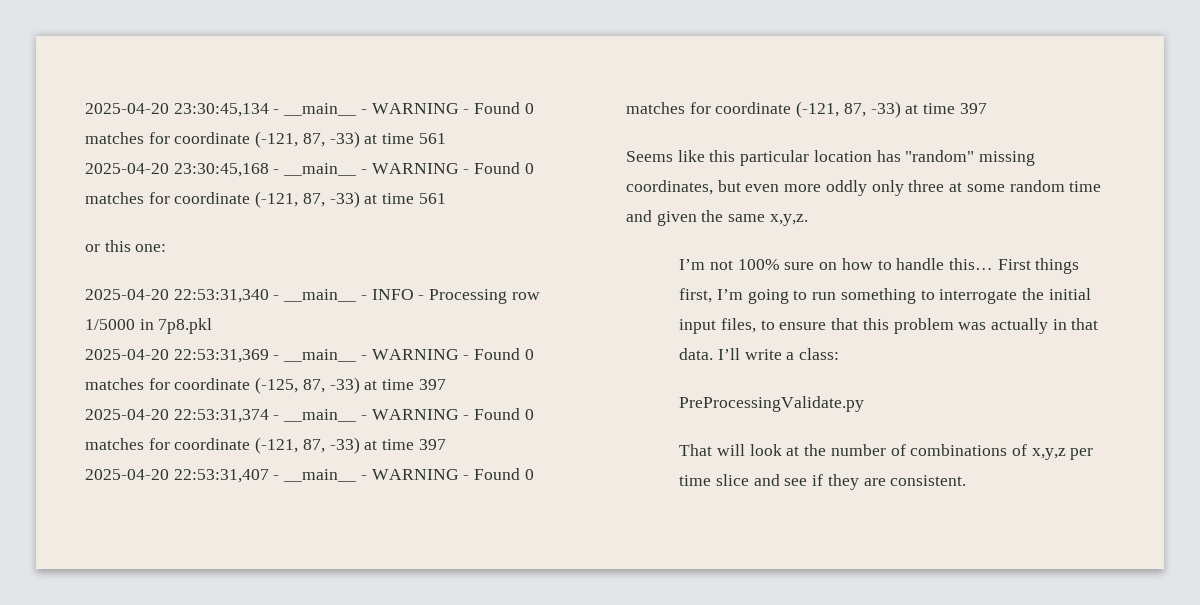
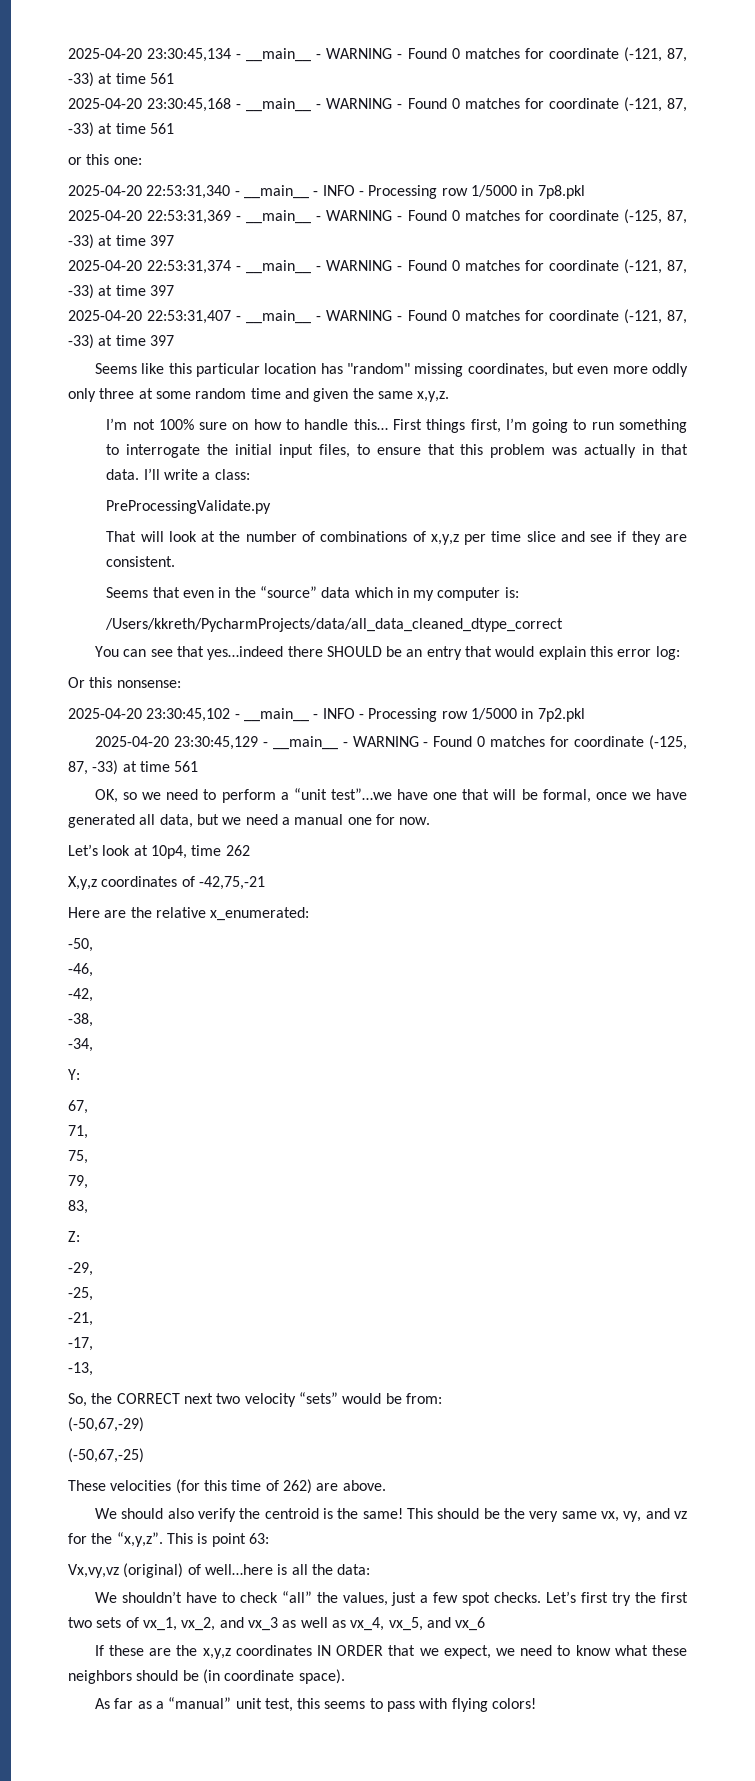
(967, 480) none -> [106,586,519,601] [105,618,564,632] [94,646,680,660] [68,677,181,688] [68,708,585,722] [94,735,688,750] [68,760,199,775] [94,788,687,803] [68,814,431,828] [68,844,250,859] [68,876,265,890] [68,907,310,921] [68,938,93,952] [68,963,93,977] [68,988,93,1002] [68,1013,93,1027] [68,1038,93,1052] [68,1069,80,1080] [68,1100,88,1114] [68,1125,88,1139] [68,1150,88,1164] [68,1175,88,1189] [68,1200,88,1214] [68,1231,80,1242] [68,1262,93,1276] [68,1287,93,1301] [68,1312,93,1326] [68,1337,93,1351] [68,1362,93,1376] [68,1392,442,1407] [68,1417,144,1432] [68,1448,144,1463] [68,1479,386,1494] [94,1508,687,1522] [68,1532,269,1547] [68,1563,371,1578] [94,1591,688,1606] [68,1617,486,1631] [94,1645,688,1659] [68,1669,345,1684] [94,1697,537,1712] // Seems that even in the “source” data which in my computer is: // /Users/kkreth/PycharmProjects/data/all_data_cleaned_dtype_correct // You can see that yes…indeed there SHOULD be an entry that would explain this error log: // Or this nonsense: // 2025-04-20 23:30:45,102 - __main__ - INFO - Processing row 1/5000 in 7p2.pkl // 2025-04-20 23:30:45,129 - __main__ - WARNING - Found 0 matches for coordinate (-125, 87, -33) at time 561 // OK, so we need to perform a “unit test”…we have one that will be formal, once we have generated all data, but we need a manual one for now. // Let’s look at 10p4, time 262 // X,y,z coordinates of -42,75,-21 // Here are the relative x_enumerated: // -50, // -46, // -42, // -38, // -34, // Y: // 67, // 71, // 75, // 79, // 83, // Z: // -29, // -25, // -21, // -17, // -13, // So, the CORRECT next two velocity “sets” would be from: // (-50,67,-29) // (-50,67,-25) // These velocities (for this time of 262) are above. // We should also verify the centroid is the same! This should be the very same vx, vy, and vz for the “x,y,z”. This is point 63: // Vx,vy,vz (original) of well…here is all the data: // We shouldn’t have to check “all” the values, just a few spot checks. Let’s first try the first two sets of vx_1, vx_2, and vx_3 as well as vx_4, vx_5, and vx_6 // If these are the x,y,z coordinates IN ORDER that we expect, we need to know what these neighbors should be (in coordinate space). // As far as a “manual” unit test, this seems to pass with flying colors!

